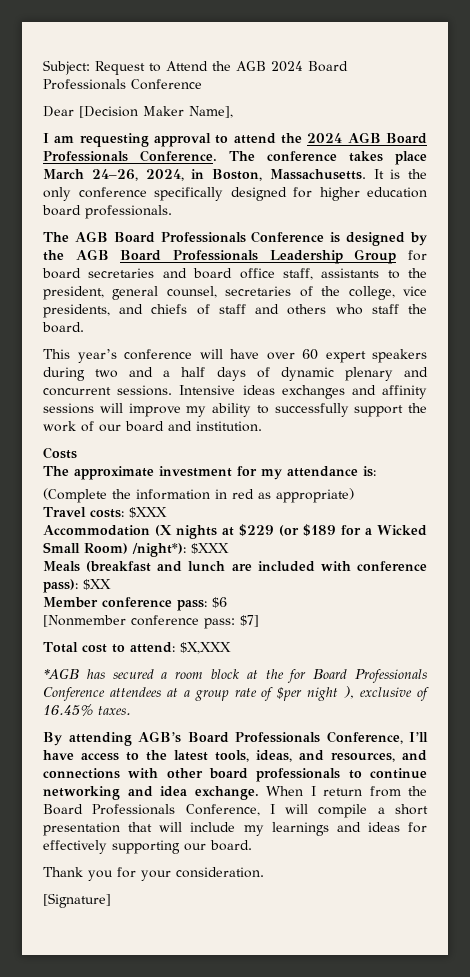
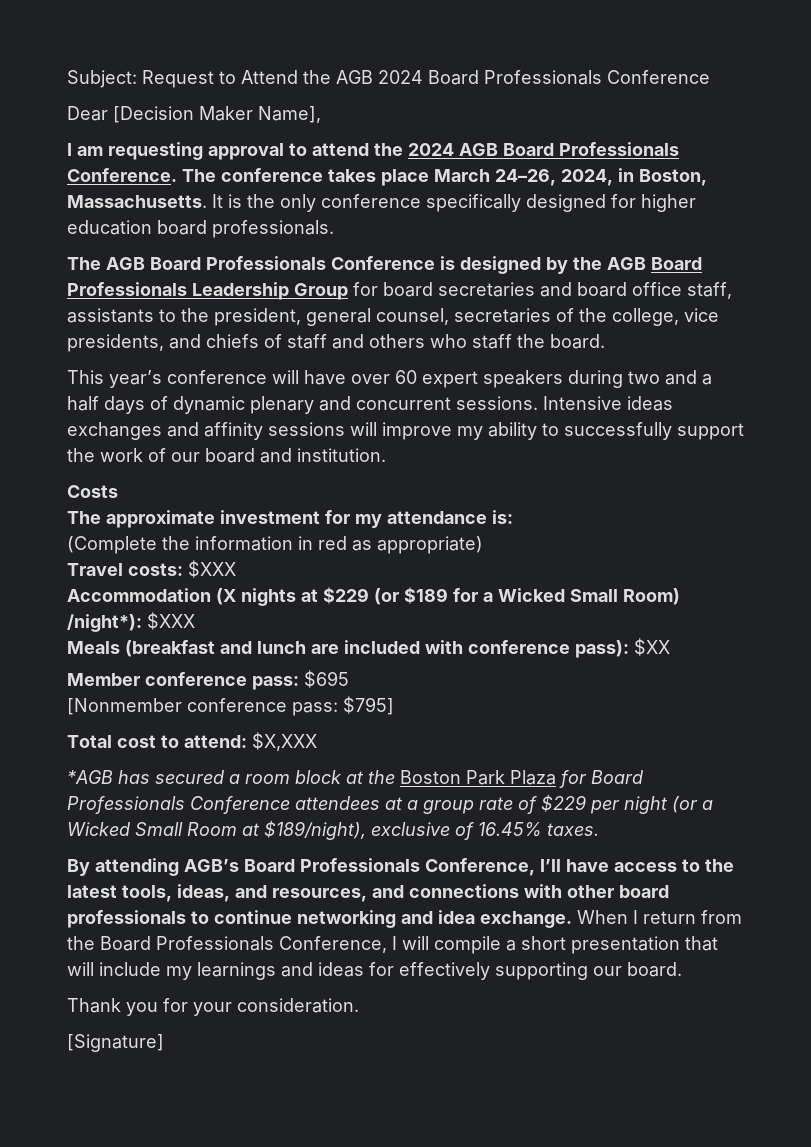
[212,597,227,608] $6 -> [304,670,349,688] $695
[240,615,259,627] $7] -> [343,696,394,715] $795]
(284, 674) none -> [400,770,556,785] Boston Park Plaza
[277,686,355,701] $per night ), -> [541,794,713,814] [67,820,366,840] $229 per night (or a Wicked Small Room at $189/night),

